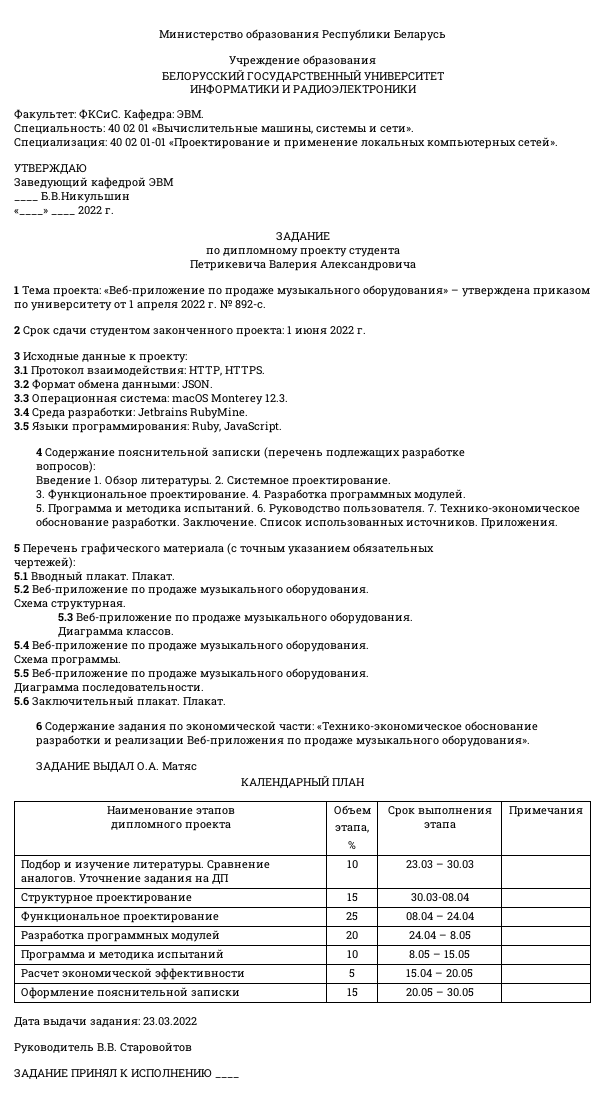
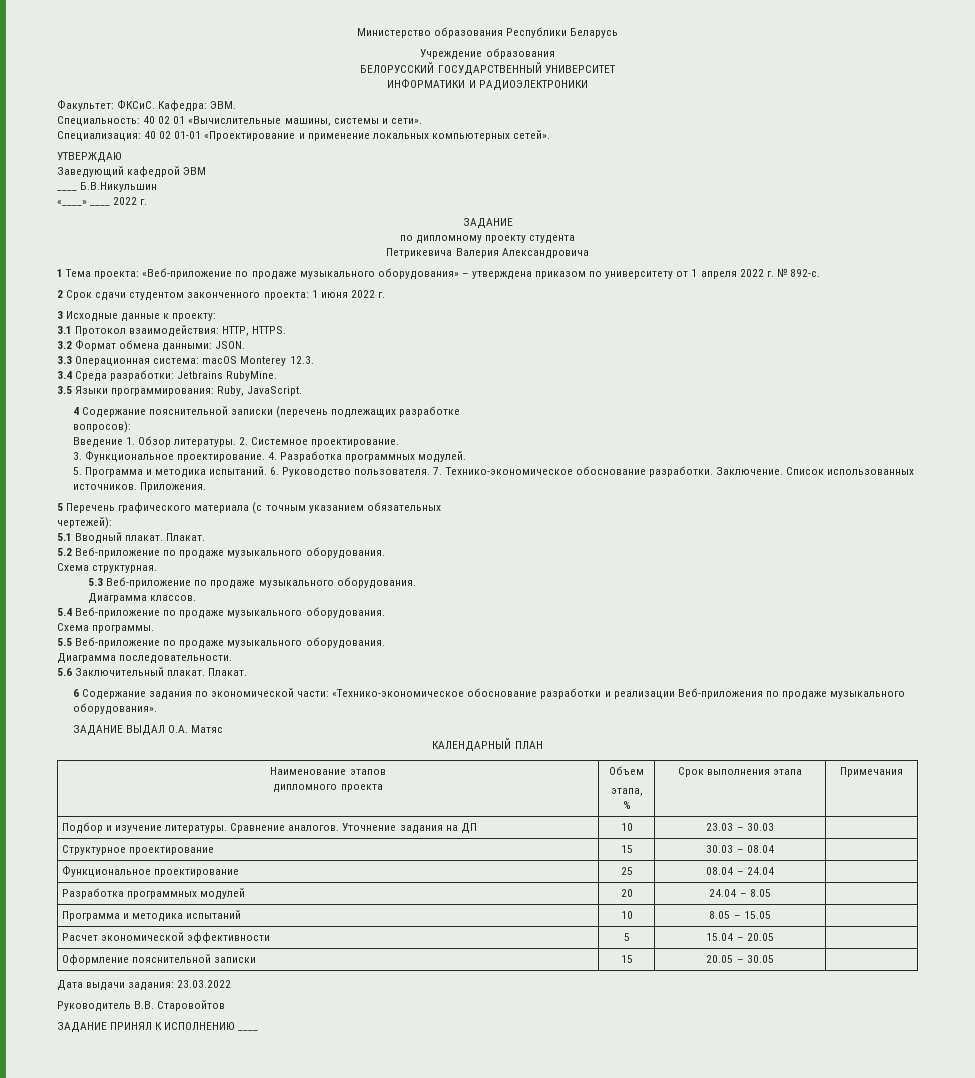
[410,893,469,902] 30.03-08.04 -> [706,845,774,853] 30.03 – 08.04

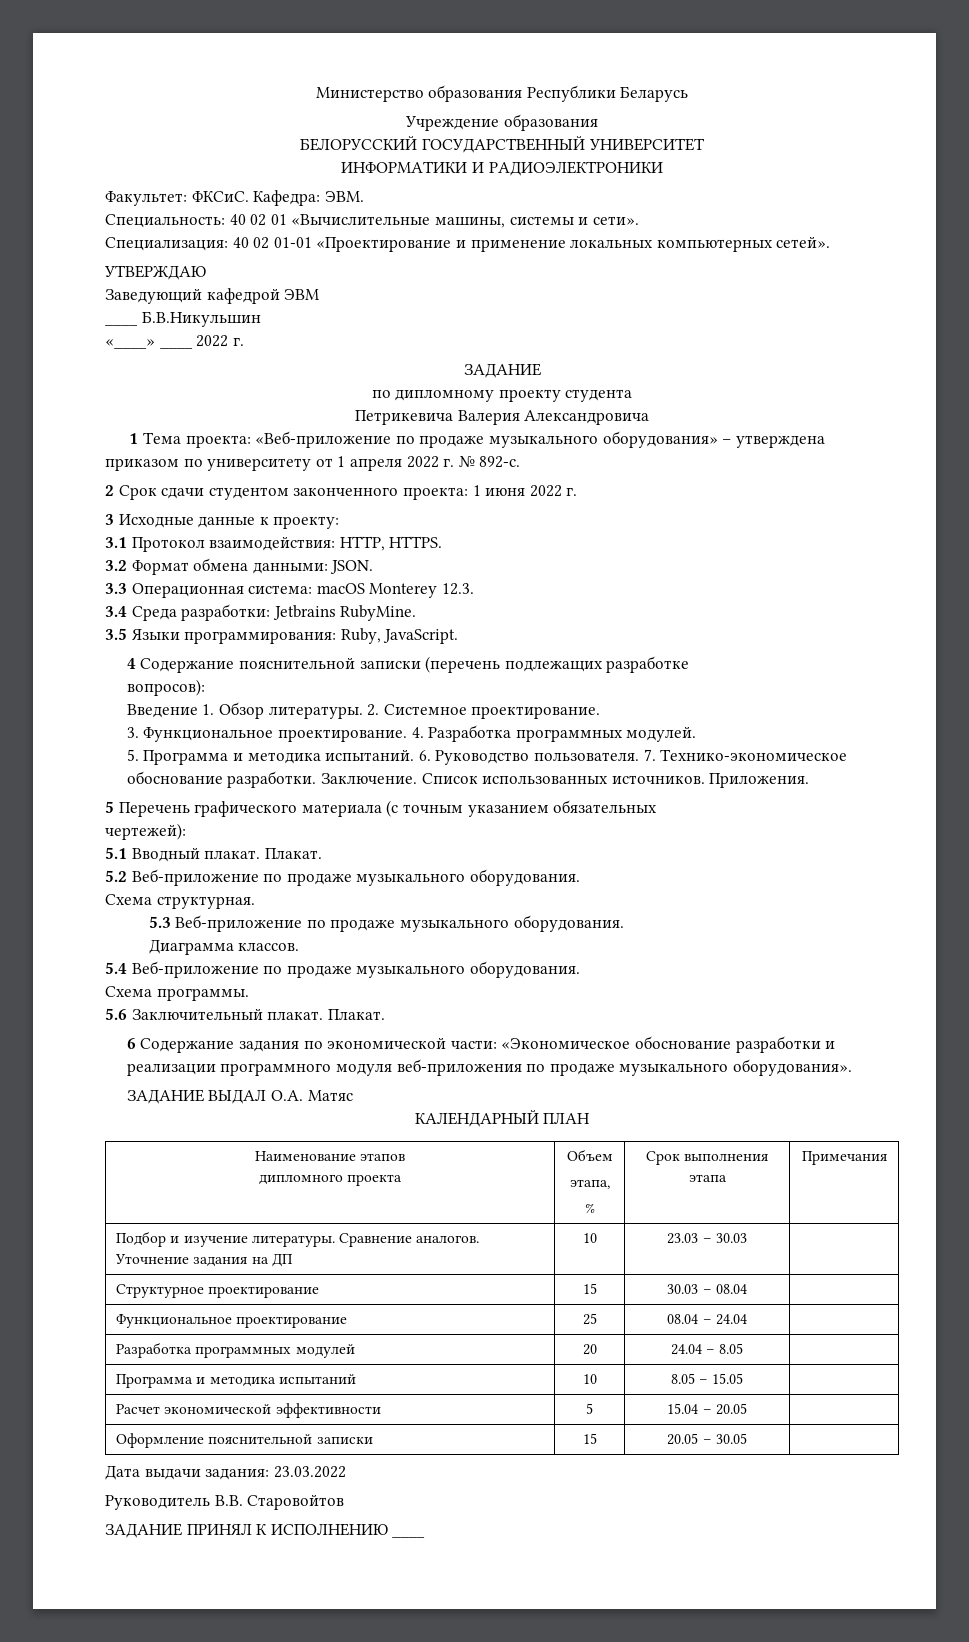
[57,637,385,649] [57,653,233,664] // 5.5 Веб-приложение по продаже музыкального оборудования. // Диаграмма последовательности. -> (249, 994) none
[332,689,465,697] «Технико-экономическое -> [501,1038,631,1049] «Экономическое
[677,688,763,699] Веб-приложения -> [220,1059,522,1076] программного модуля веб-приложения

